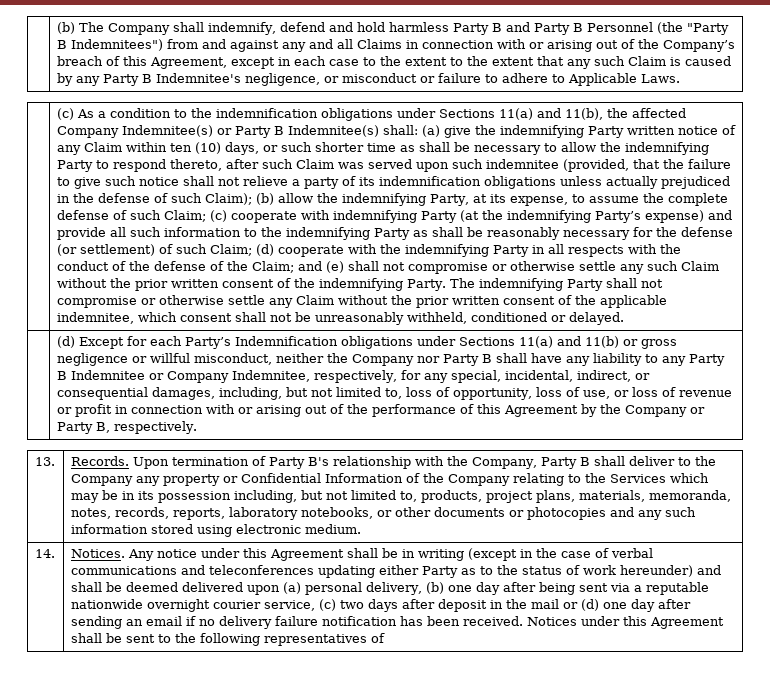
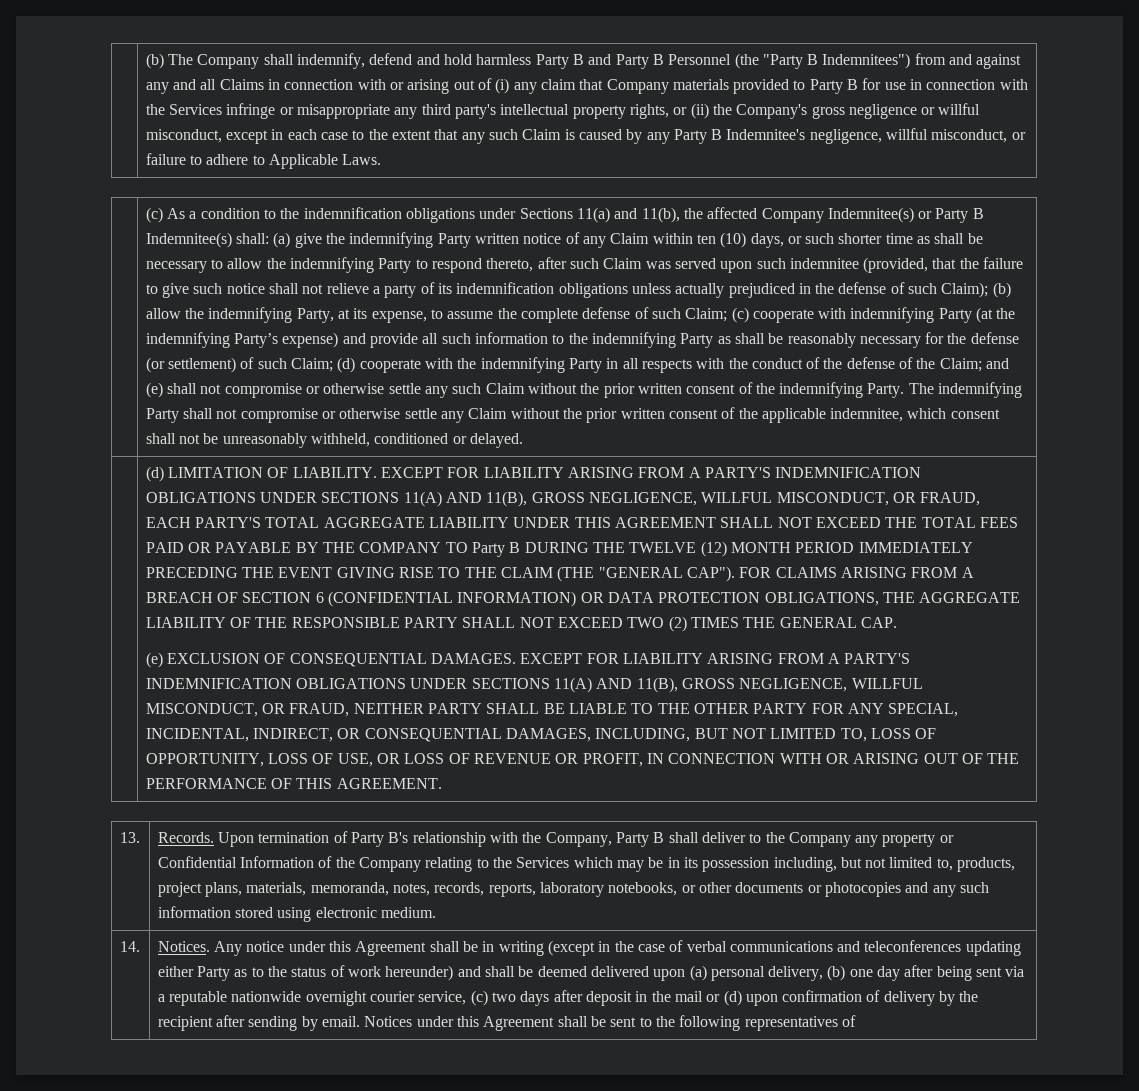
[637,39,735,52] [56,56,227,69] the Company’s breach of this Agreement, -> [495,78,1028,94] [145,103,981,119] [145,129,222,143] (i) any claim that Company materials provided to Party B for use in connection with the Services infringe or misappropriate any third party's intellectual property rights, or (ii) the Company's gross negligence or willful misconduct,
[449,56,534,66] to the extent -> (431, 135) none
[323,73,417,83] or misconduct -> [886,128,1008,143] willful misconduct,
[78,336,677,349] [56,353,725,366] [56,370,650,383] [56,387,732,400] [56,404,705,417] [56,421,197,434] Except for each Party’s Indemnification obligations under Sections 11(a) and 11(b) or gross negligence or willful misconduct, neither the Company nor Party B shall have any liability to any Party B Indemnitee or Company Indemnitee, respectively, for any special, incidental, indirect, or consequential damages, including, but not limited to, loss of opportunity, loss of use, or loss of revenue or profit in connection with or arising out of the performance of this Agreement by the Company or Party B, respectively. -> [168,467,922,478] [145,491,981,507] [145,517,1018,528] [145,541,973,557] [145,566,974,582] [145,591,1021,607] [145,616,897,632] [145,652,911,668] [145,677,923,693] [145,703,959,717] [145,728,937,742] [145,753,1020,767] [145,778,442,789] LIMITATION OF LIABILITY. EXCEPT FOR LIABILITY ARISING FROM A PARTY'S INDEMNIFICATION OBLIGATIONS UNDER SECTIONS 11(A) AND 11(B), GROSS NEGLIGENCE, WILLFUL MISCONDUCT, OR FRAUD, EACH PARTY'S TOTAL AGGREGATE LIABILITY UNDER THIS AGREEMENT SHALL NOT EXCEED THE TOTAL FEES PAID OR PAYABLE BY THE COMPANY TO Party B DURING THE TWELVE (12) MONTH PERIOD IMMEDIATELY PRECEDING THE EVENT GIVING RISE TO THE CLAIM (THE "GENERAL CAP"). FOR CLAIMS ARISING FROM A BREACH OF SECTION 6 (CONFIDENTIAL INFORMATION) OR DATA PROTECTION OBLIGATIONS, THE AGGREGATE LIABILITY OF THE RESPONSIBLE PARTY SHALL NOT EXCEED TWO (2) TIMES THE GENERAL CAP. // (e) EXCLUSION OF CONSEQUENTIAL DAMAGES. EXCEPT FOR LIABILITY ARISING FROM A PARTY'S INDEMNIFICATION OBLIGATIONS UNDER SECTIONS 11(A) AND 11(B), GROSS NEGLIGENCE, WILLFUL MISCONDUCT, OR FRAUD, NEITHER PARTY SHALL BE LIABLE TO THE OTHER PARTY FOR ANY SPECIAL, INCIDENTAL, INDIRECT, OR CONSEQUENTIAL DAMAGES, INCLUDING, BUT NOT LIMITED TO, LOSS OF OPPORTUNITY, LOSS OF USE, OR LOSS OF REVENUE OR PROFIT, IN CONNECTION WITH OR ARISING OUT OF THE PERFORMANCE OF THIS AGREEMENT.
[602,599,691,612] [70,616,523,629] one day after sending an email if no delivery failure notification has been received. -> [745,990,979,1006] [157,1015,360,1031] upon confirmation of delivery by the recipient after sending by email.

